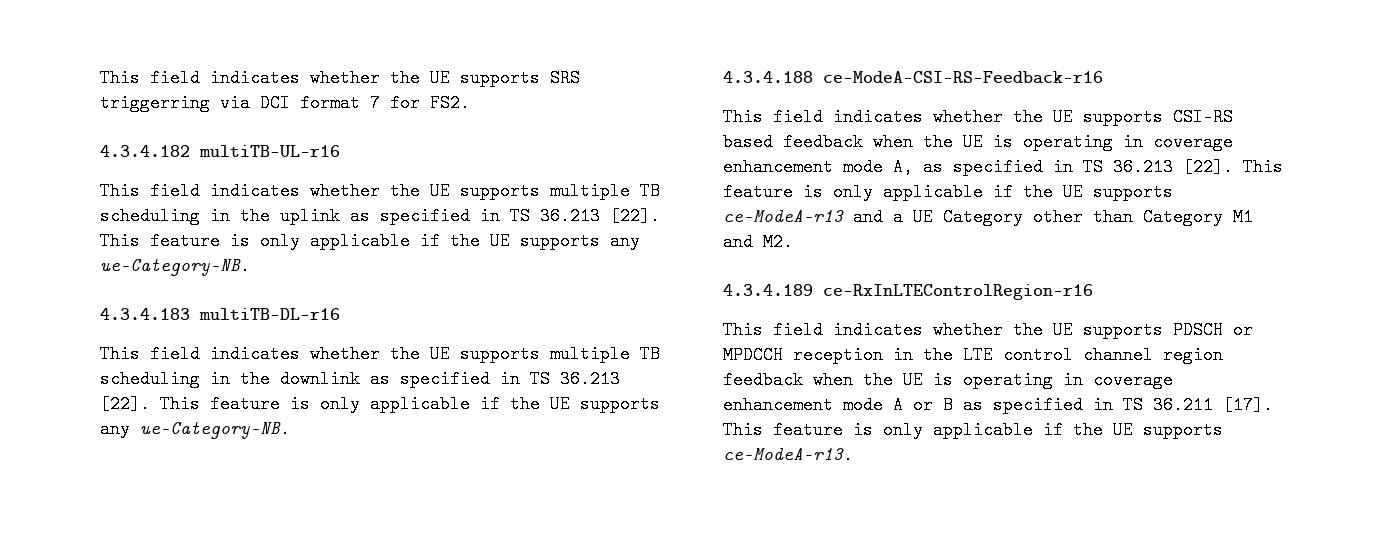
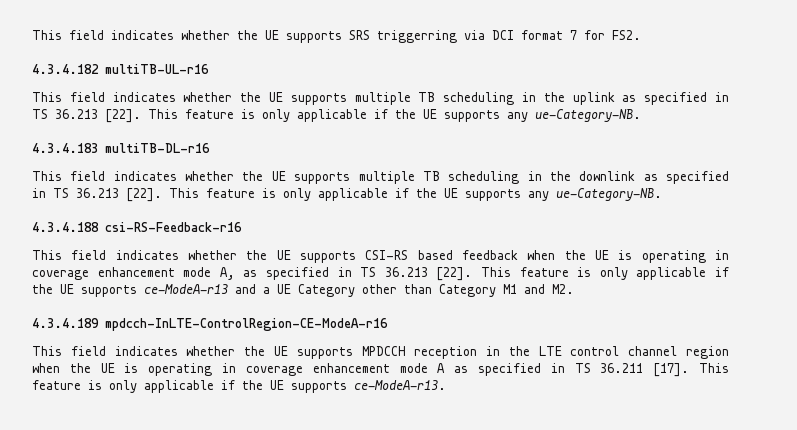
[823,71,1103,84] ce-ModeA-CSI-RS-Feedback-r16 -> [105,222,242,232] csi-RS-Feedback-r16
[823,284,1093,300] [723,321,1253,339] ce-RxInLTEControlRegion-r16 // This field indicates whether the UE supports PDSCH or -> [105,318,388,331] [32,346,353,359] mpdcch-InLTE-ControlRegion-CE-ModeA-r16 // This field indicates whether the UE supports
[723,371,803,389] feedback -> (730, 352) none
[913,396,953,414] or B -> (446, 368) none

